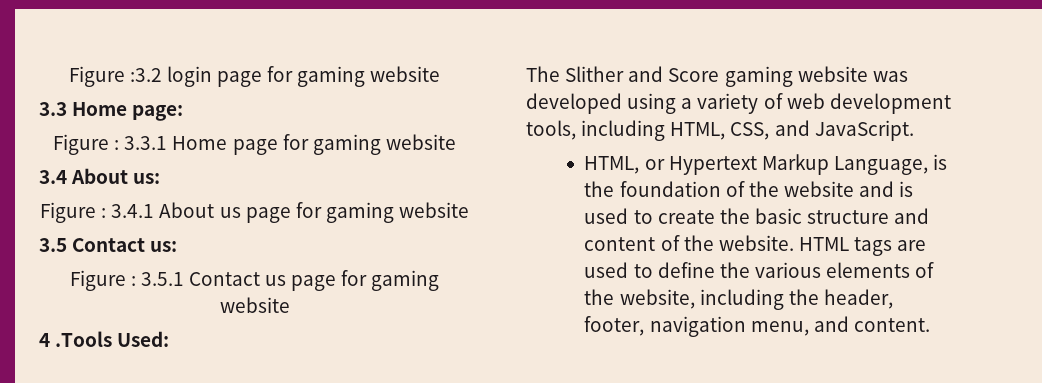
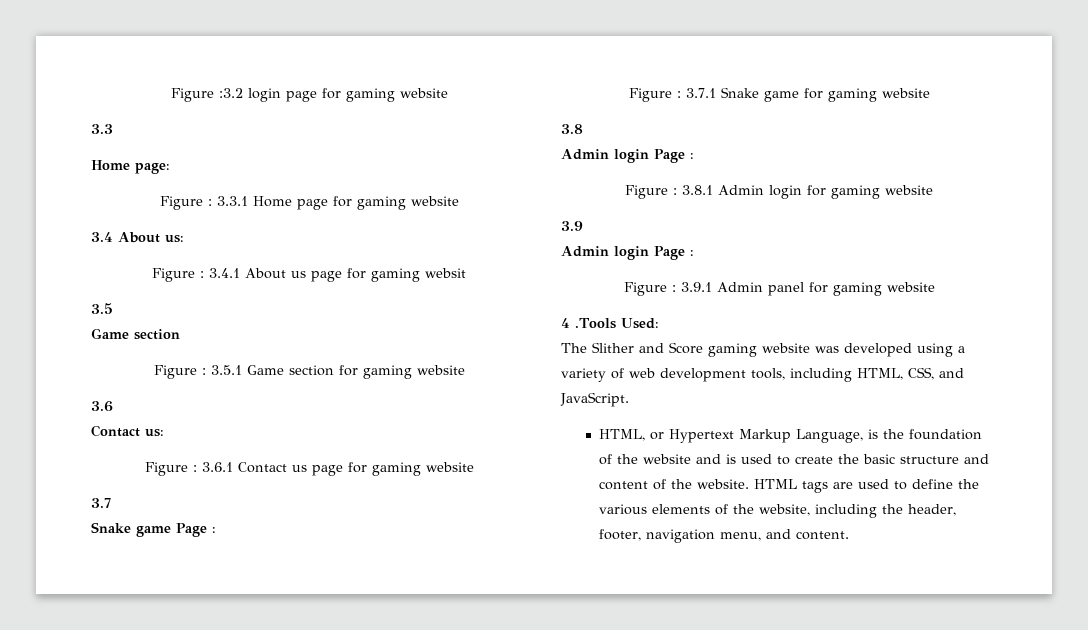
(67, 109) none -> (113, 129) //
[399,202,470,218] [39,238,67,252] website // 3.5 -> [425,268,466,278] [91,303,113,314] [91,328,180,340] [153,365,465,379] [91,401,113,412] websit // 3.5 // Game section // Figure : 3.5.1 Game section for gaming website // 3.6 //
[140,272,184,286] 3.5.1 -> [201,462,233,472] 3.6.1
(290, 305) none -> [91,498,111,508] [91,522,216,537] [628,87,930,102] [561,124,583,134] [561,149,694,163] [625,185,933,199] [561,221,583,231] [561,246,694,260] [623,282,935,296] // 3.7 // Snake game Page : // Figure : 3.7.1 Snake game for gaming website // 3.8 // Admin login Page : // Figure : 3.8.1 Admin login for gaming website // 3.9 // Admin login Page : // Figure : 3.9.1 Admin panel for gaming website

